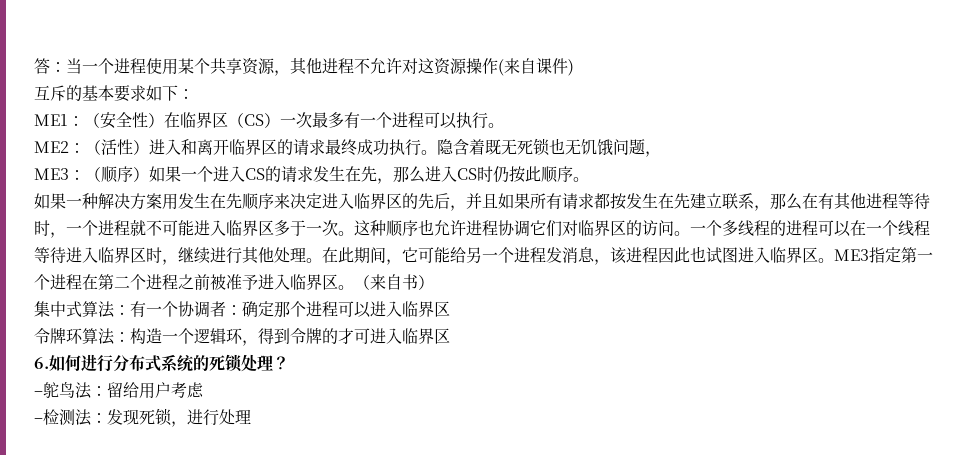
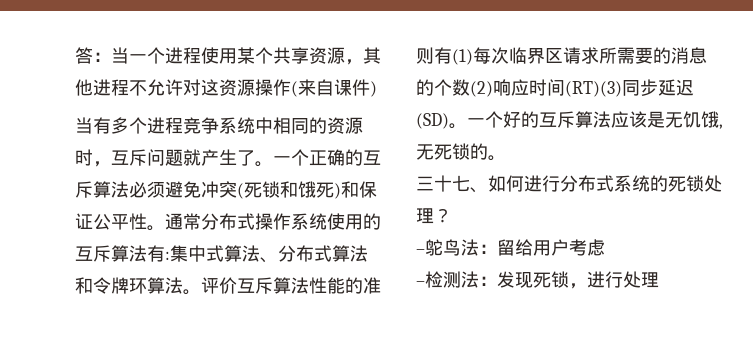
[34,85,194,102] [34,112,504,129] [34,138,661,157] [34,166,589,184] [34,193,930,211] [34,219,930,238] [34,246,933,265] [34,274,434,290] [34,301,450,318] [34,328,450,346] [34,357,49,369] 互斥的基本要求如下： // ME1：（安全性）在临界区（CS）一次最多有一个进程可以执行。 // ME2：（活性）进入和离开临界区的请求最终成功执行。隐含着既无死锁也无饥饿问题， // ME3：（顺序）如果一个进入CS的请求发生在先，那么进入CS时仍按此顺序。 // 如果一种解决方案用发生在先顺序来决定进入临界区的先后，并且如果所有请求都按发生在先建立联系，那么在有其他进程等待时，一个进程就不可能进入临界区多于一次。这种顺序也允许进程协调它们对临界区的访问。一个多线程的进程可以在一个线程等待进入临界区时，继续进行其他处理。在此期间，它可能给另一个进程发消息，该进程因此也试图进入临界区。ME3指定第一个进程在第二个进程之前被准予进入临界区。（来自书） // 集中式算法：有一个协调者：确定那个进程可以进入临界区 // 令牌环算法：构造一个逻辑环，得到令牌的才可进入临界区 // 6. -> [75,117,363,134] [75,149,381,167] [75,181,377,199] [75,213,381,231] [75,245,368,263] [75,277,381,295] [416,47,707,65] [416,79,694,97] [416,111,723,129] [416,143,506,161] [416,175,488,193] 当有多个进程竞争系统中相同的资源时，互斥问题就产生了。一个正确的互斥算法必须避免冲突(死锁和饿死)和保证公平性。通常分布式操作系统使用的互斥算法有:集中式算法、分布式算法和令牌环算法。评价互斥算法性能的准则有(1)每次临界区请求所需要的消息的个数(2)响应时间(RT)(3)同步延迟(SD)。一个好的互斥算法应该是无饥饿,无死锁的。 // 三十七、

